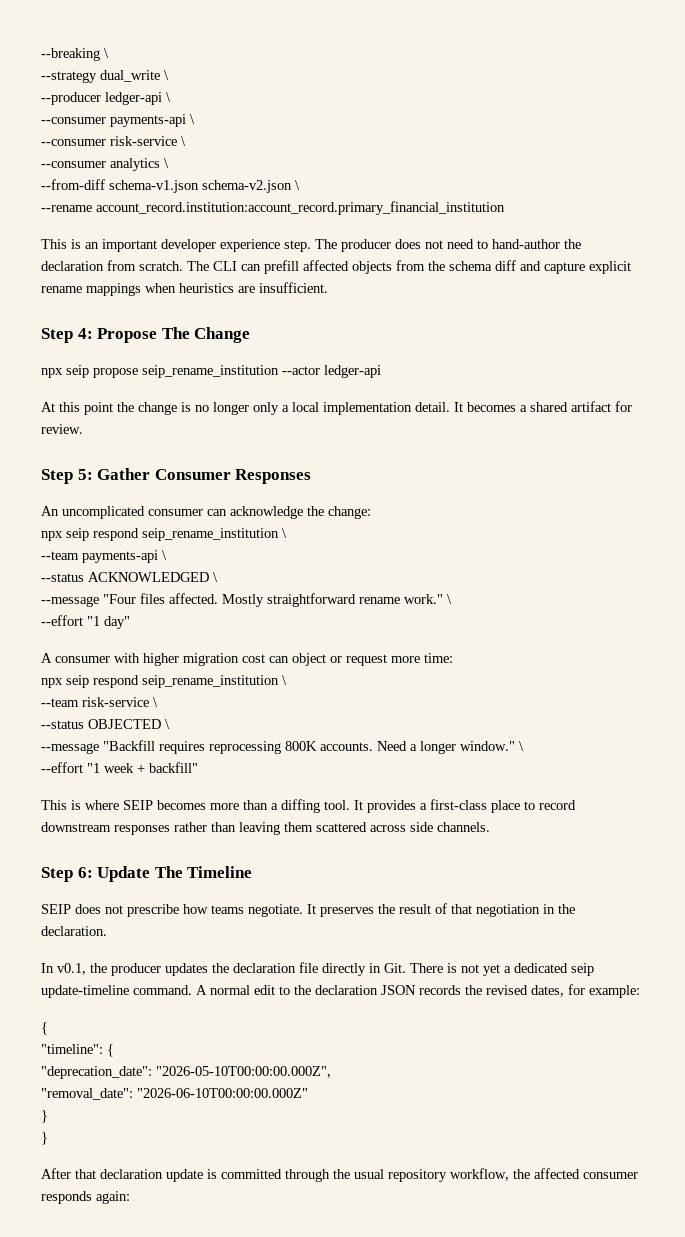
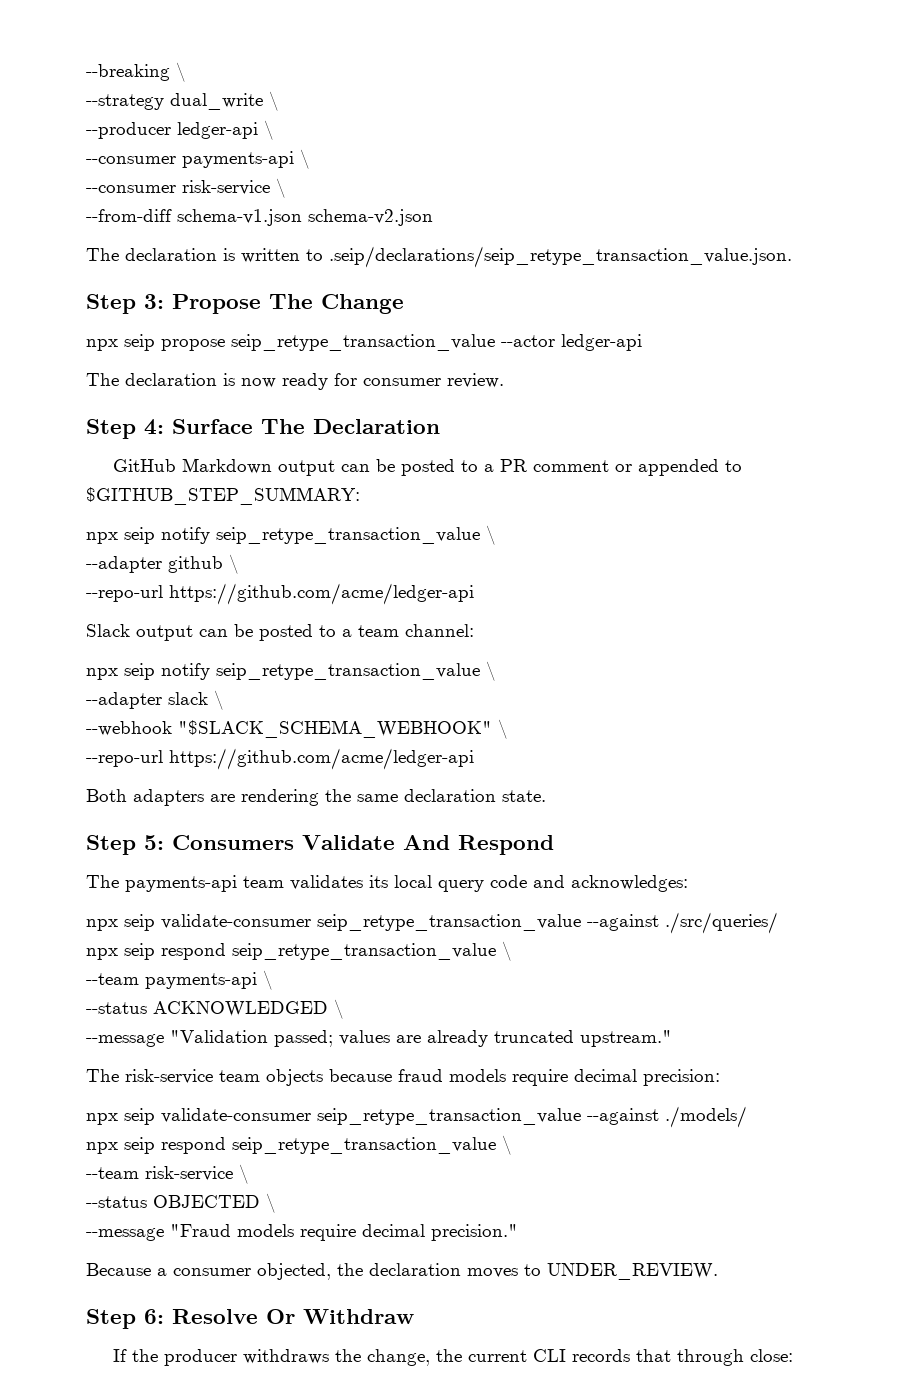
[41,158,169,171] // --consumer analytics \ -> (286, 188) none
[295,180,300,190] [41,201,505,215] [41,239,581,252] [41,260,631,274] [41,282,328,296] [41,328,93,343] \ // --rename account_record.institution:account_record.primary_financial_institution // This is an important developer experience step. The producer does not need to hand-author the declaration from scratch. The CLI can prefill affected objects from the schema diff and capture explicit rename mappings when heuristics are insufficient. // Step 4: -> [86,246,792,268] [86,294,164,314] // The declaration is written to .seip/declarations/seip_retype_transaction_value.json. // Step 3:
[142,365,279,378] seip_rename_institution -> [231,334,495,351] seip_retype_transaction_value
[41,401,632,415] [41,424,83,434] [41,468,312,484] [41,506,371,519] [41,528,279,541] At this point the change is no longer only a local implementation detail. It becomes a shared artifact for review. // Step 5: Gather Consumer Responses // An uncomplicated consumer can acknowledge the change: // npx seip respond seip_rename_institution -> [86,373,504,390] [86,419,440,439] [112,458,742,476] [86,487,360,505] [86,525,496,545] [86,554,239,574] [86,583,474,605] [86,624,474,641] [86,661,496,681] [86,690,224,710] [86,719,508,739] [86,748,474,770] [86,789,546,806] [86,835,554,855] [86,875,688,892] [86,912,778,934] [86,943,496,960] The declaration is now ready for consumer review. // Step 4: Surface The Declaration // GitHub Markdown output can be posted to a PR comment or appended to $GITHUB_STEP_SUMMARY: // npx seip notify seip_retype_transaction_value \ // --adapter github \ // --repo-url https://github.com/acme/ledger-api // Slack output can be posted to a team channel: // npx seip notify seip_retype_transaction_value \ // --adapter slack \ // --webhook "$SLACK_SCHEMA_WEBHOOK" \ // --repo-url https://github.com/acme/ledger-api // Both adapters are rendering the same declaration state. // Step 5: Consumers Validate And Respond // The payments-api team validates its local query code and acknowledges: // npx seip validate-consumer seip_retype_transaction_value --against ./src/queries/ // npx seip respond seip_retype_transaction_value
[103,593,452,607] [41,615,130,629] [41,653,453,666] [41,675,279,688] "Four files affected. Mostly straightforward rename work." \ // --effort "1 day" // A consumer with higher migration cost can object or request more time: // npx seip respond seip_rename_institution -> [170,1030,672,1047] [86,1069,720,1086] [86,1106,747,1128] [86,1137,496,1154] "Validation passed; values are already truncated upstream." // The risk-service team objects because fraud models require decimal precision: // npx seip validate-consumer seip_retype_transaction_value --against ./models/ // npx seip respond seip_retype_transaction_value
[103,740,524,754] [41,762,198,773] [41,799,576,813] [41,822,490,835] [41,866,253,882] [41,903,575,917] [41,926,107,936] [41,962,594,976] [41,984,640,998] [41,1022,48,1035] [41,1044,114,1057] [41,1066,331,1079] [41,1088,308,1100] [41,1110,48,1123] [41,1132,48,1145] [41,1168,638,1182] [41,1191,130,1204] "Backfill requires reprocessing 800K accounts. Need a longer window." \ // --effort "1 week + backfill" // This is where SEIP becomes more than a diffing tool. It provides a first-class place to record downstream responses rather than leaving them scattered across side channels. // Step 6: Update The Timeline // SEIP does not prescribe how teams negotiate. It preserves the result of that negotiation in the declaration. // In v0.1, the producer updates the declaration file directly in Git. There is not yet a dedicated seip update-timeline command. A normal edit to the declaration JSON records the revised dates, for example: // { // "timeline": { // "deprecation_date": "2026-05-10T00:00:00.000Z", // "removal_date": "2026-06-10T00:00:00.000Z" // } // } // After that declaration update is committed through the usual repository workflow, the affected consumer responds again: -> [170,1224,518,1241] [86,1263,718,1280] [86,1309,414,1329] [112,1349,793,1366] "Fraud models require decimal precision." // Because a consumer objected, the declaration moves to UNDER_REVIEW. // Step 6: Resolve Or Withdraw // If the producer withdraws the change, the current CLI records that through close:

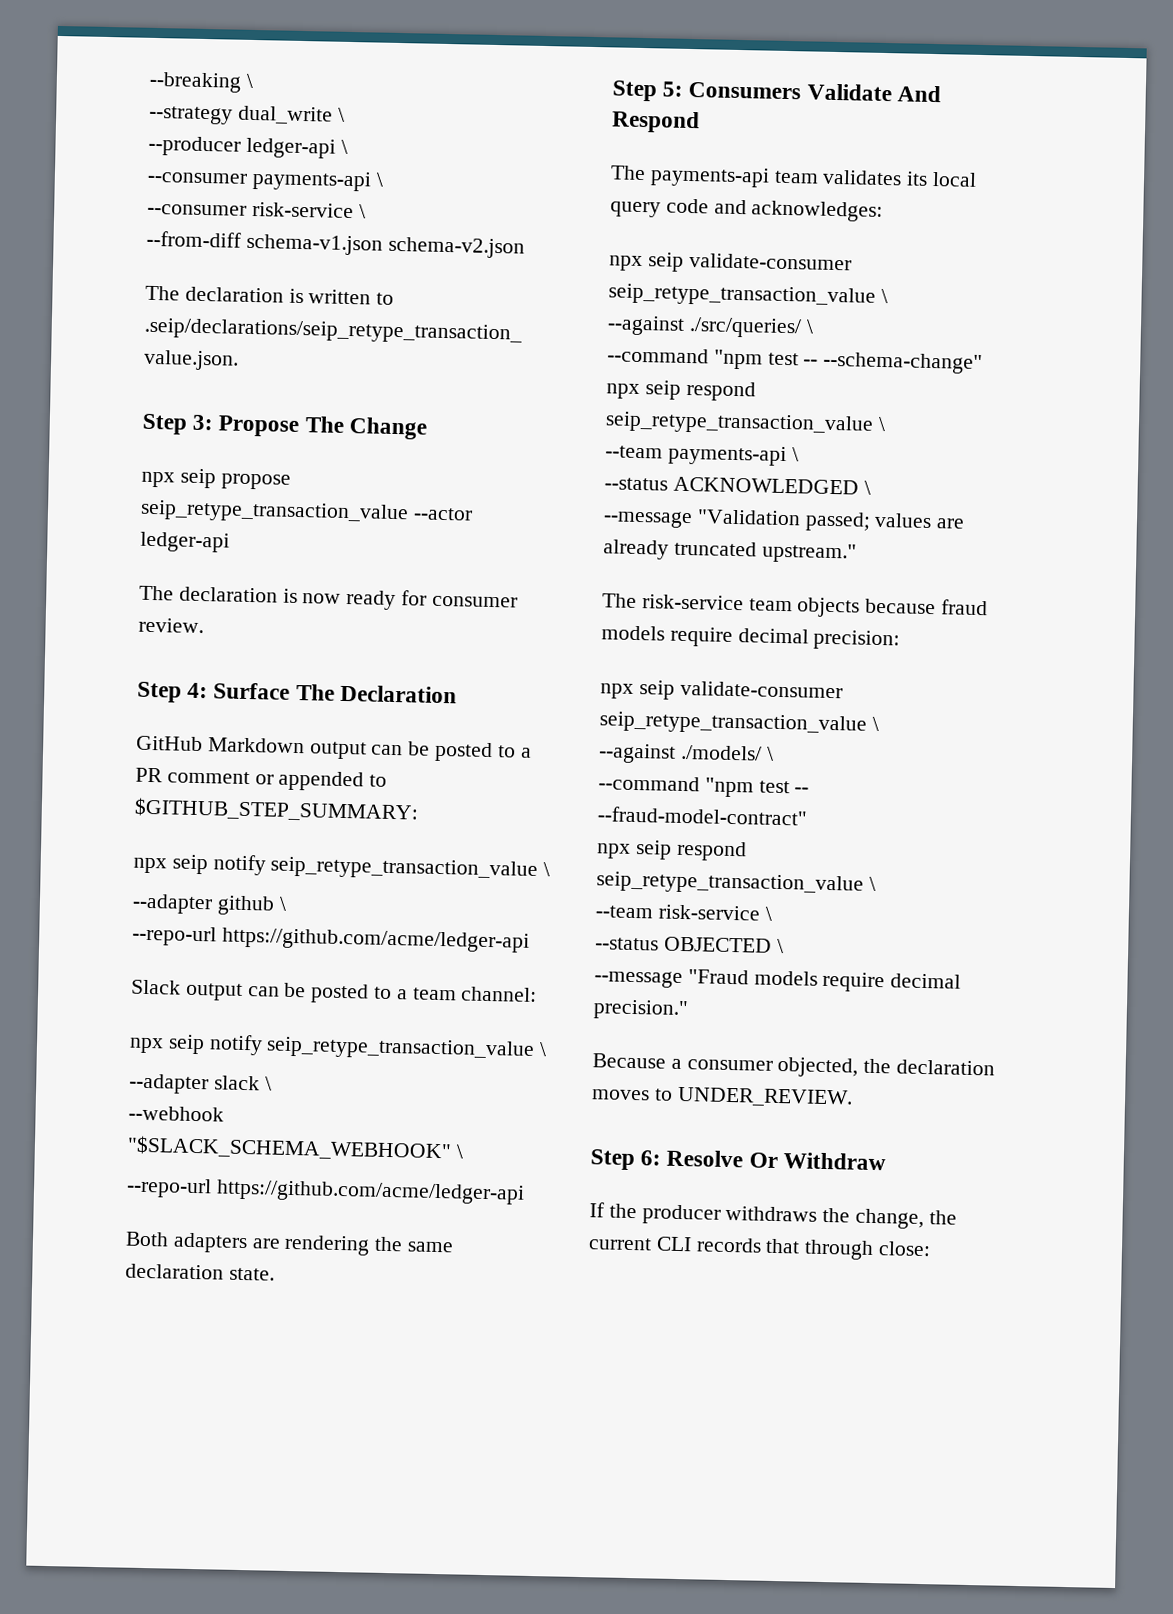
(581, 922) none -> [880,288,888,304] \ //
(778, 923) none -> [805,319,814,334] [607,347,984,375] \ // --command "npm test -- --schema-change"
(581, 1116) none -> [871,716,879,731] \ //
(747, 1117) none -> [765,746,774,761] [598,775,810,798] [597,806,807,826] \ // --command "npm test -- --fraud-model-contract"

